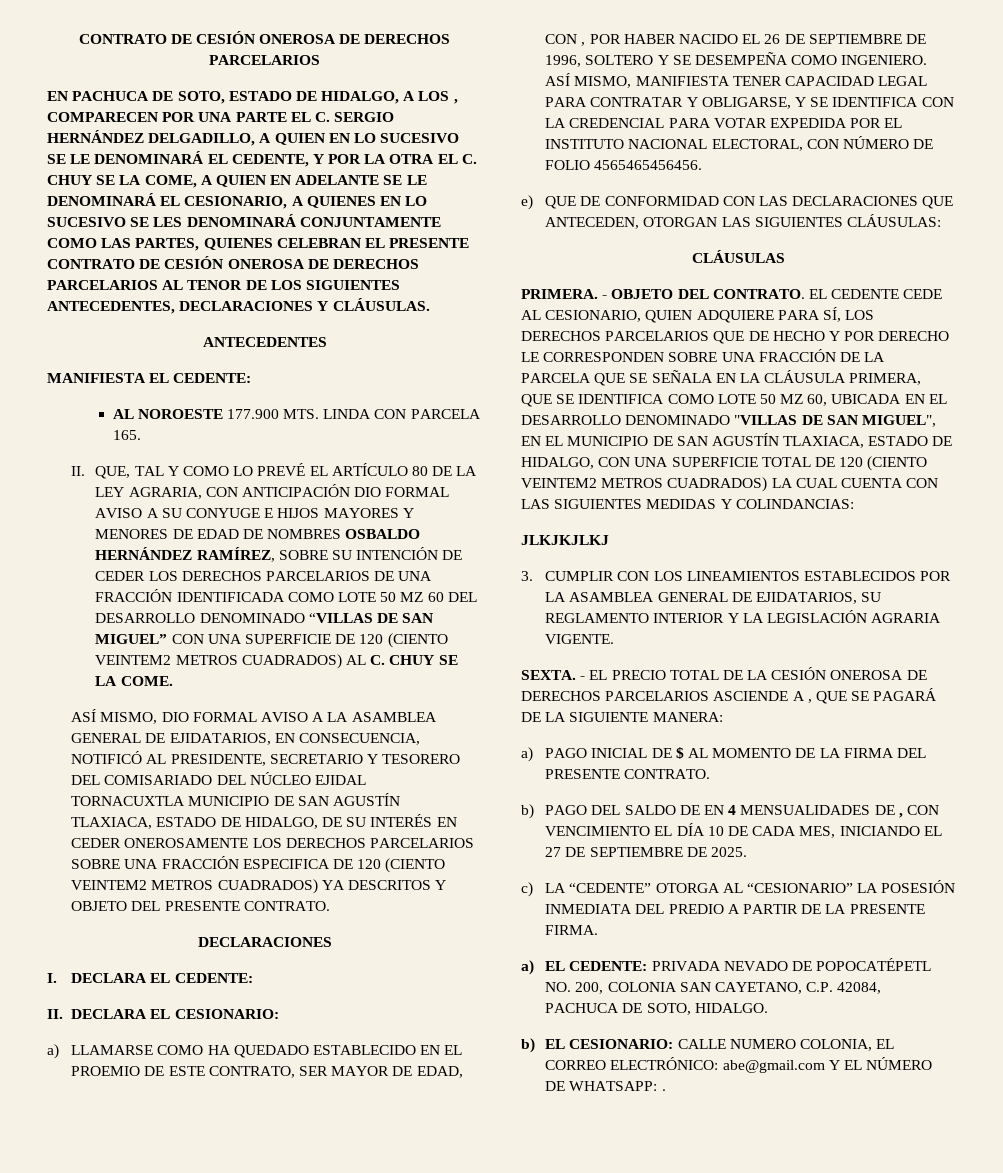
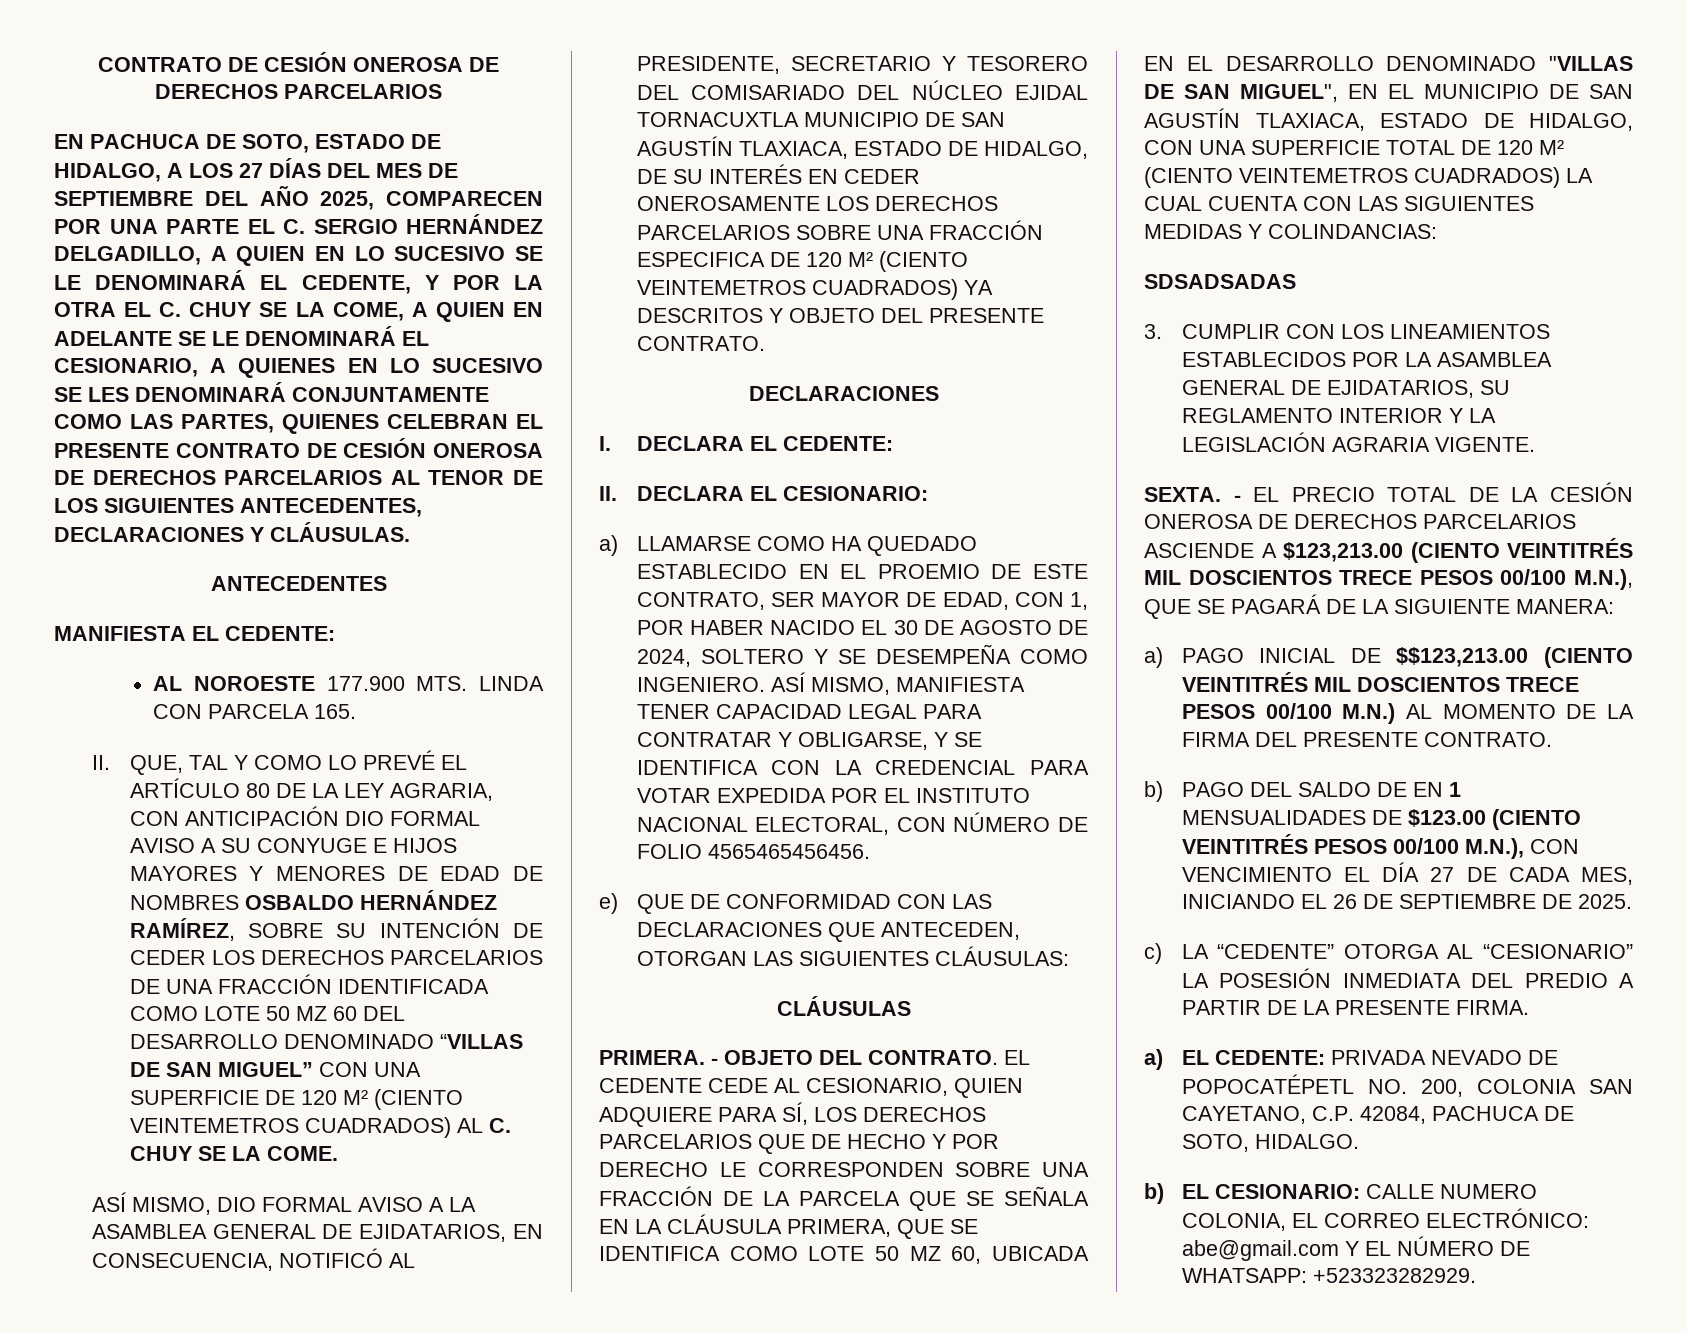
[453,99,458,104] , -> [239,158,458,178] [54,186,375,210] 27 DÍAS DEL MES DE SEPTIEMBRE DEL AÑO 2025,
[387,633,448,648] [95,655,238,665] (CIENTO VEINTEM2 METROS -> [342,1089,463,1110] [129,1118,299,1133] M² (CIENTO VEINTEMETROS
[385,858,446,873] [71,880,214,890] (CIENTO VEINTEM2 METROS -> [847,251,968,272] [636,280,806,295] M² (CIENTO VEINTEMETROS
[581,42,586,46] , -> [1070,592,1088,610] 1,
[764,34,926,44] [545,55,582,67] 26 DE SEPTIEMBRE DE 1996, -> [893,620,1088,635] [636,649,691,667] 30 DE AGOSTO DE 2024,
[867,456,928,471] [521,478,664,488] (CIENTO VEINTEM2 METROS -> [1539,140,1564,155] [1144,167,1408,188] M² (CIENTO VEINTEMETROS
[521,535,609,545] JLKJKJLKJ -> [1144,274,1296,289] SDSADSADAS
[807,699,812,703] , -> [1283,538,1633,563] [1144,569,1633,590] $123,213.00 (CIENTO VEINTITRÉS MIL DOSCIENTOS TRECE PESOS 00/100 M.N.),
[675,747,684,759] $ -> [1396,647,1633,668] [1181,672,1579,692] [1181,703,1396,724] $$123,213.00 (CIENTO VEINTITRÉS MIL DOSCIENTOS TRECE PESOS 00/100 M.N.)
[728,805,737,815] 4 -> [1448,782,1461,797] 1
[898,813,903,818] , -> [1407,809,1581,830] [1181,834,1524,859] $123.00 (CIENTO VEINTITRÉS PESOS 00/100 M.N.),
[707,826,724,836] 10 -> [1430,867,1455,882] 27
[545,847,562,857] 27 -> [1332,894,1357,909] 26
[661,1089,666,1091] . -> [1312,1268,1476,1283] +523323282929.

